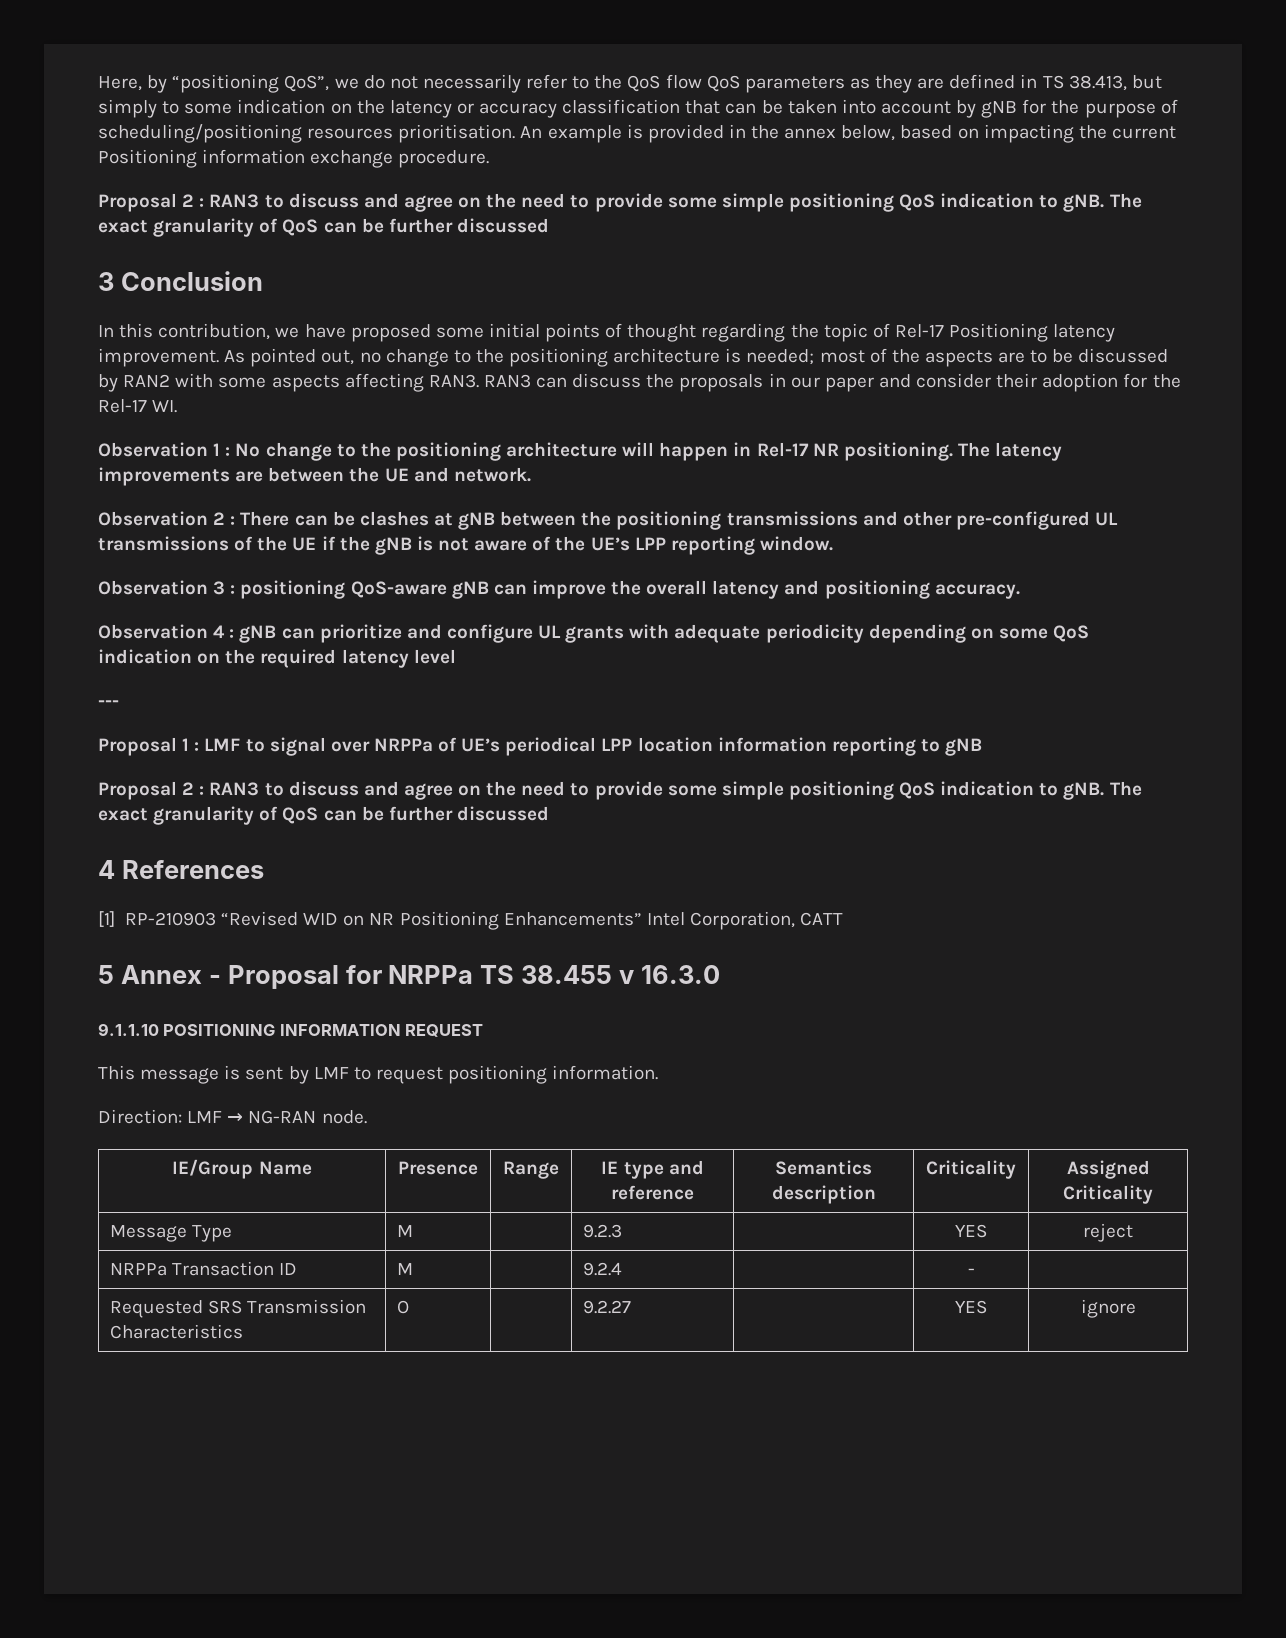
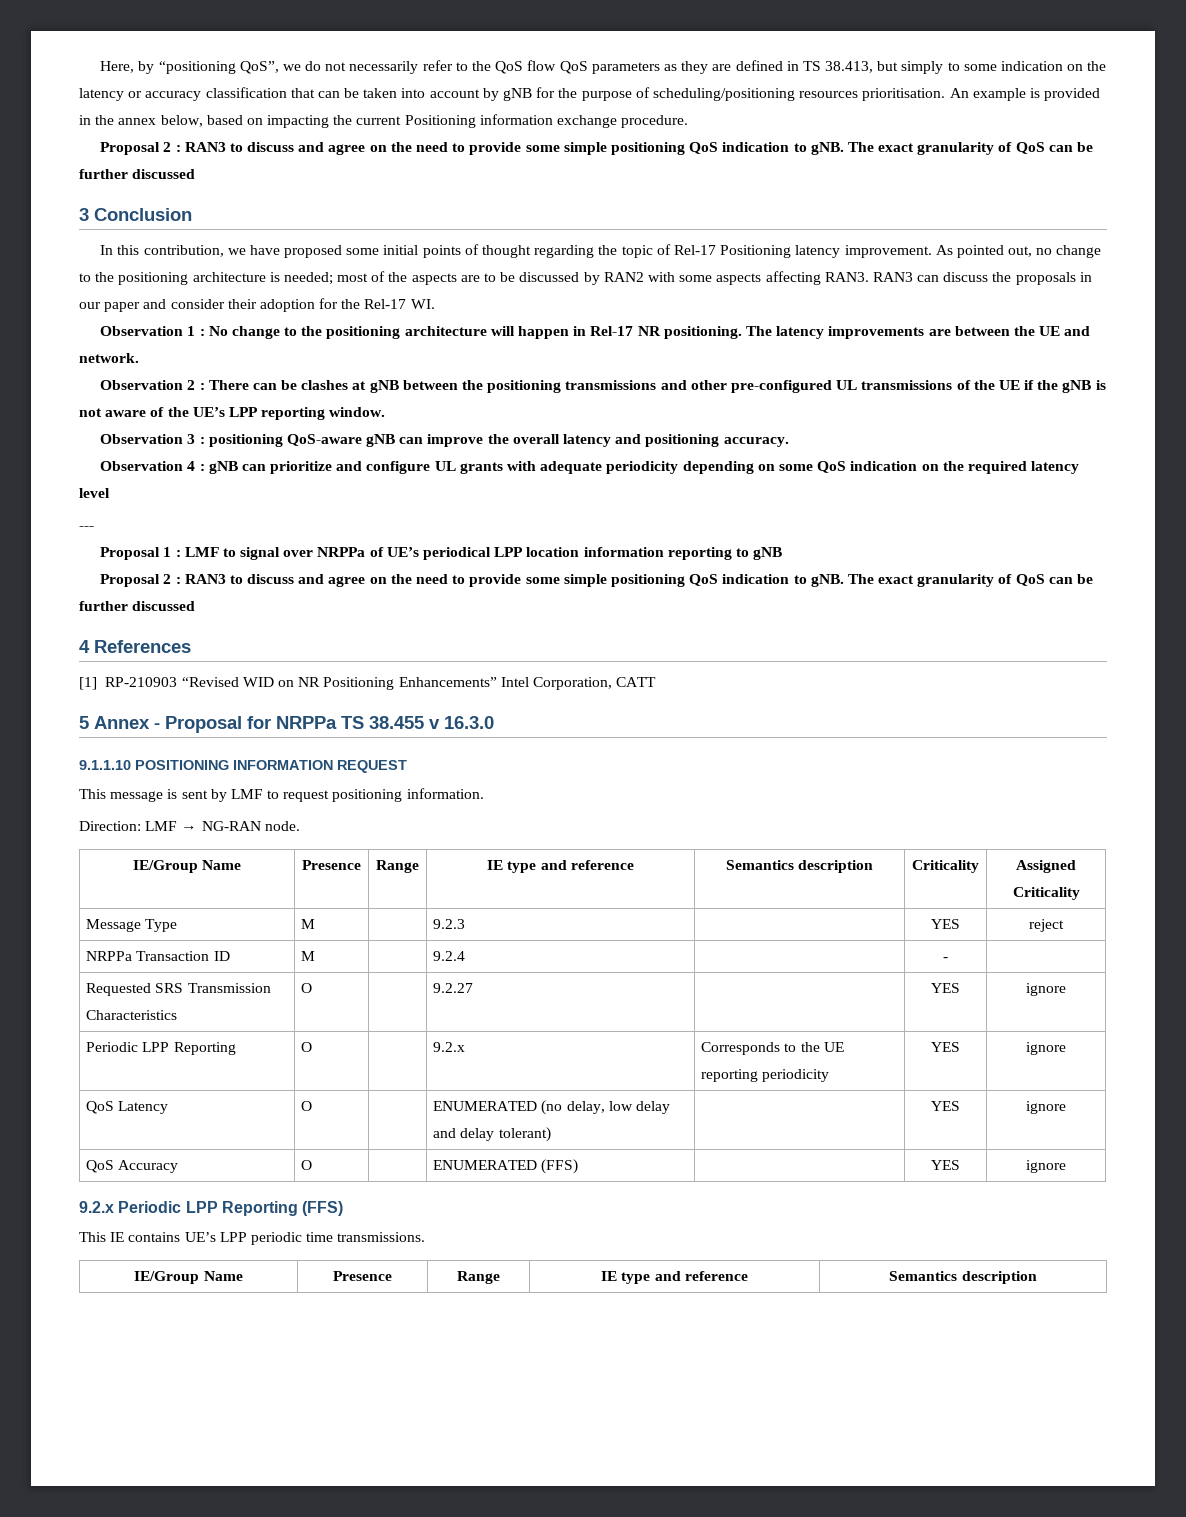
(1136, 1308) none -> [86,1042,236,1055] [301,1042,313,1052] [433,1042,466,1052] [701,1042,844,1055] [701,1069,830,1082] [931,1042,960,1052] [1026,1042,1066,1055] [86,1101,169,1114] [301,1101,313,1111] [433,1100,670,1115] [433,1127,551,1142] [931,1101,960,1111] [1026,1101,1066,1114] [86,1160,179,1173] [301,1160,313,1170] [433,1159,579,1174] [931,1160,960,1170] [1026,1160,1066,1173] [79,1201,344,1216] [79,1232,426,1245] [134,1271,243,1284] [333,1271,392,1281] [457,1271,500,1284] [601,1271,748,1284] [889,1271,1037,1284] // Periodic LPP Reporting | O | | 9.2.x | Corresponds to the UE reporting periodicity | YES | ignore // QoS Latency | O | | ENUMERATED (no delay, low delay and delay tolerant) | | YES | ignore // QoS Accuracy | O | | ENUMERATED (FFS) | | YES | ignore // 9.2.x Periodic LPP Reporting (FFS) // This IE contains UE’s LPP periodic time transmissions. // IE/Group Name | Presence | Range | IE type and reference | Semantics description

